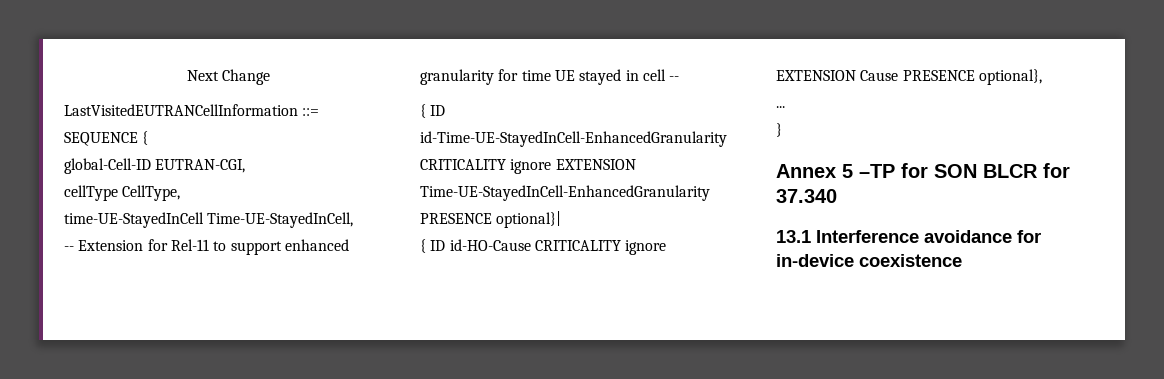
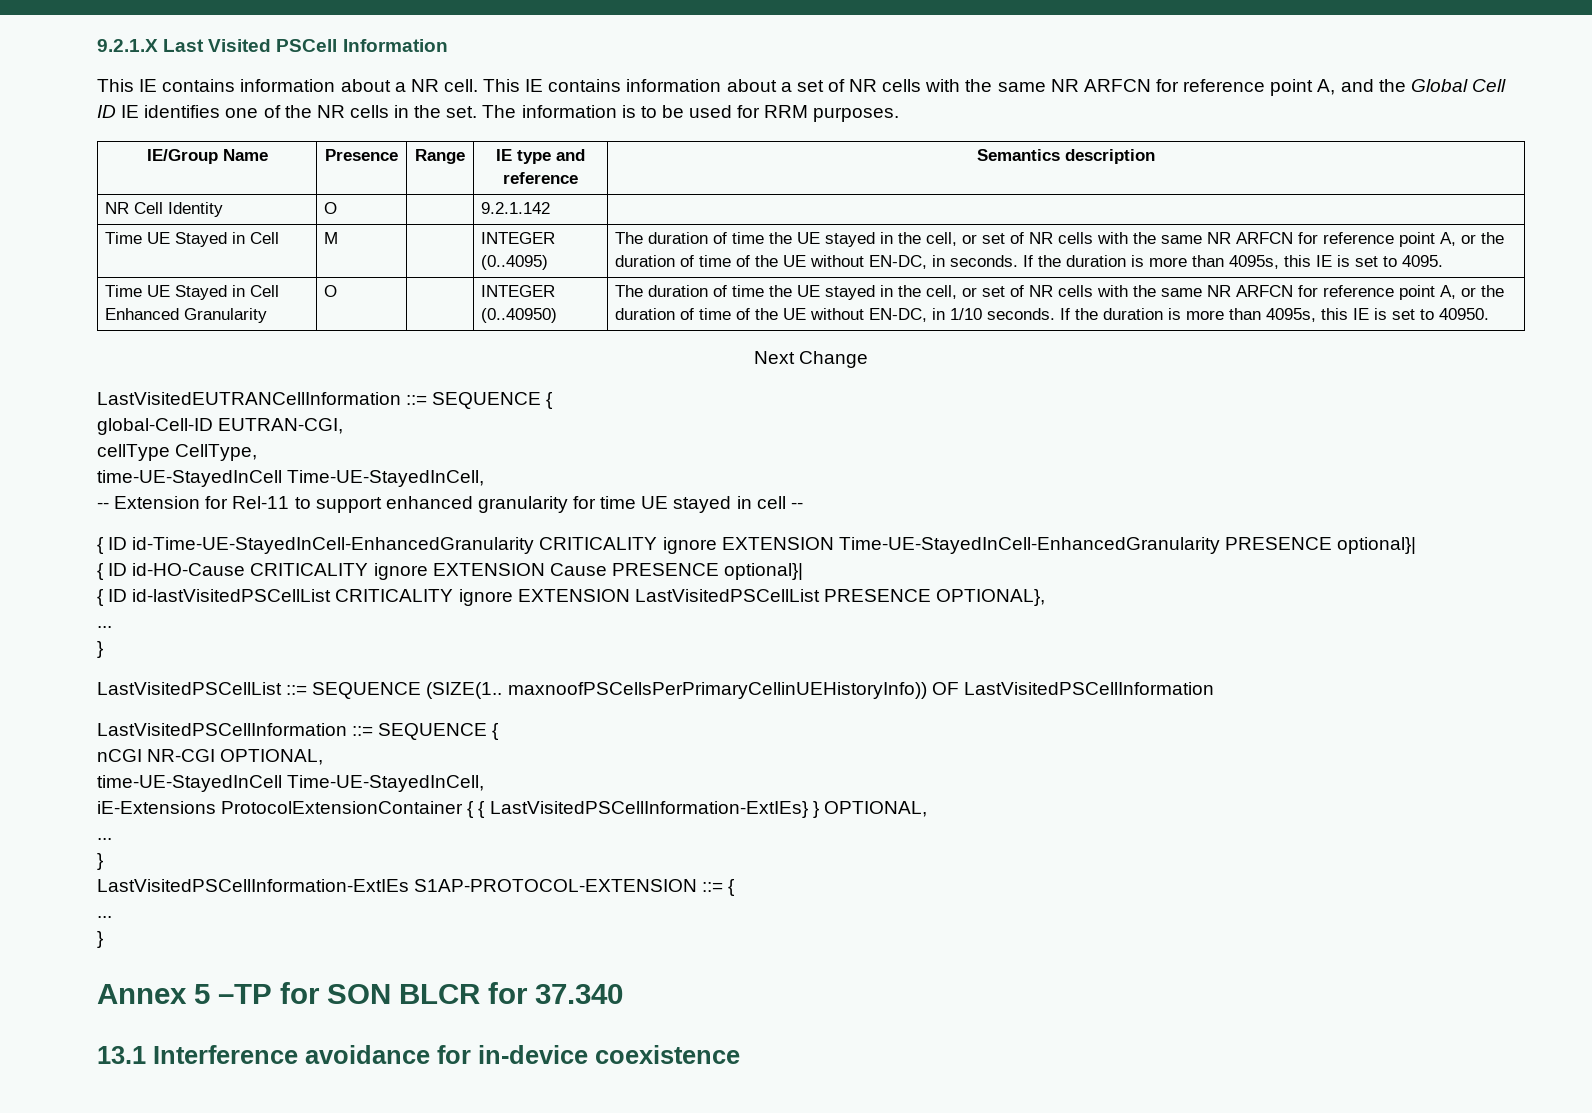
(186, 75) none -> [97,39,448,52] [97,79,1506,96] [97,105,900,122] [146,149,268,164] [325,149,398,161] [415,149,465,164] [496,149,585,164] [503,172,578,184] [977,149,1155,164] [105,202,224,217] [324,202,338,214] [481,202,551,214] [105,232,280,247] [324,232,339,244] [481,232,556,244] [481,255,549,270] [615,232,1505,247] [615,255,1444,269] [105,285,280,300] [105,308,268,323] [324,285,338,297] [481,285,556,297] [481,308,558,323] [615,285,1505,300] [615,308,1490,322] 9.2.1.X Last Visited PSCell Information // This IE contains information about a NR cell. This IE contains information about a set of NR cells with the same NR ARFCN for reference point A, and the Global Cell ID IE identifies one of the NR cells in the set. The information is to be used for RRM purposes. // IE/Group Name | Presence | Range | IE type and reference | Semantics description // NR Cell Identity | O | | 9.2.1.142 | // Time UE Stayed in Cell | M | | INTEGER (0..4095) | The duration of time the UE stayed in the cell, or set of NR cells with the same NR ARFCN for reference point A, or the duration of time of the UE without EN-DC, in seconds. If the duration is more than 4095s, this IE is set to 4095. // Time UE Stayed in Cell Enhanced Granularity | O | | INTEGER (0..40950) | The duration of time the UE stayed in the cell, or set of NR cells with the same NR ARFCN for reference point A, or the duration of time of the UE without EN-DC, in 1/10 seconds. If the duration is more than 4095s, this IE is set to 40950. //
[978,69,1042,85] optional}, -> [724,563,804,580] [97,589,1046,606] [97,626,112,628] [97,641,103,658] [97,682,1214,699] [97,723,500,740] [97,749,324,765] [97,775,485,792] [97,801,927,818] [97,838,112,840] [97,853,103,870] [97,879,736,896] optional}| // { ID id-lastVisitedPSCellList CRITICALITY ignore EXTENSION LastVisitedPSCellList PRESENCE OPTIONAL}, // ... // } // LastVisitedPSCellList ::= SEQUENCE (SIZE(1.. maxnoofPSCellsPerPrimaryCellinUEHistoryInfo)) OF LastVisitedPSCellInformation // LastVisitedPSCellInformation ::= SEQUENCE { // nCGI NR-CGI OPTIONAL, // time-UE-StayedInCell Time-UE-StayedInCell, // iE-Extensions ProtocolExtensionContainer { { LastVisitedPSCellInformation-ExtIEs} } OPTIONAL, // ... // } // LastVisitedPSCellInformation-ExtIEs S1AP-PROTOCOL-EXTENSION ::= {

